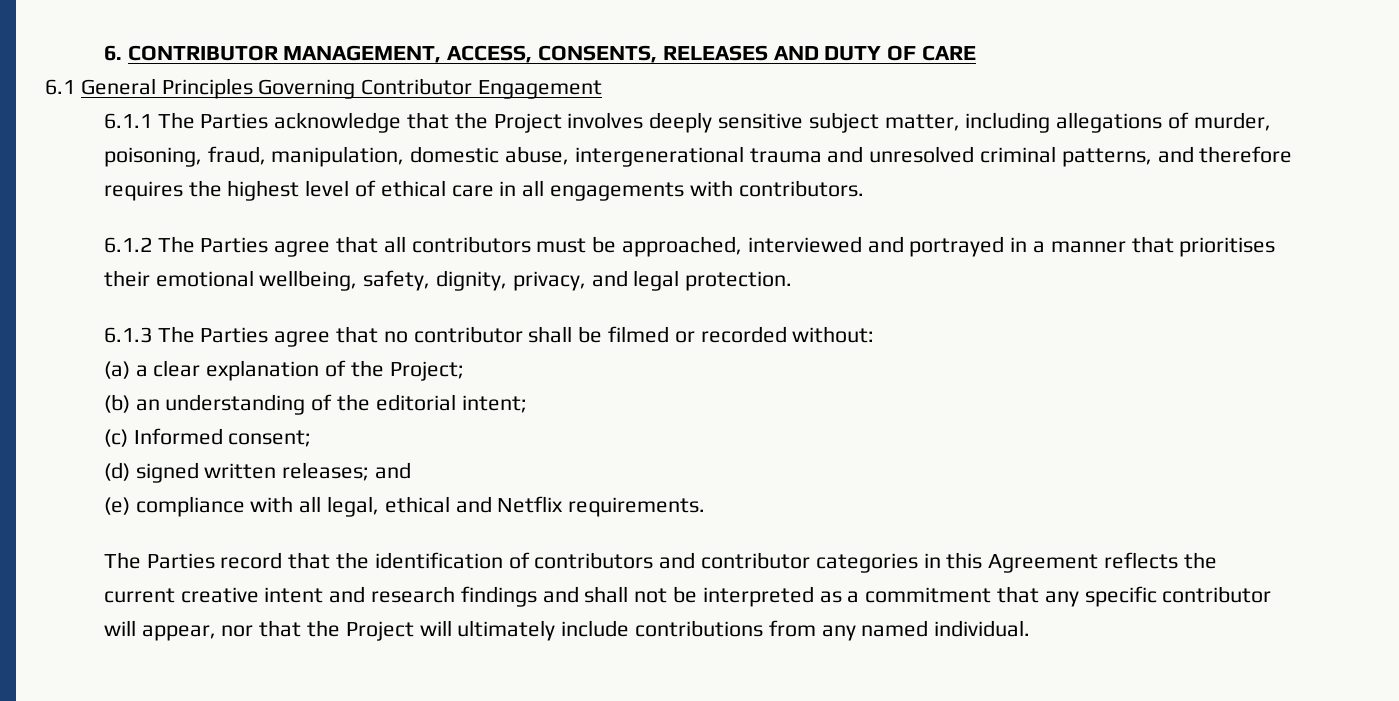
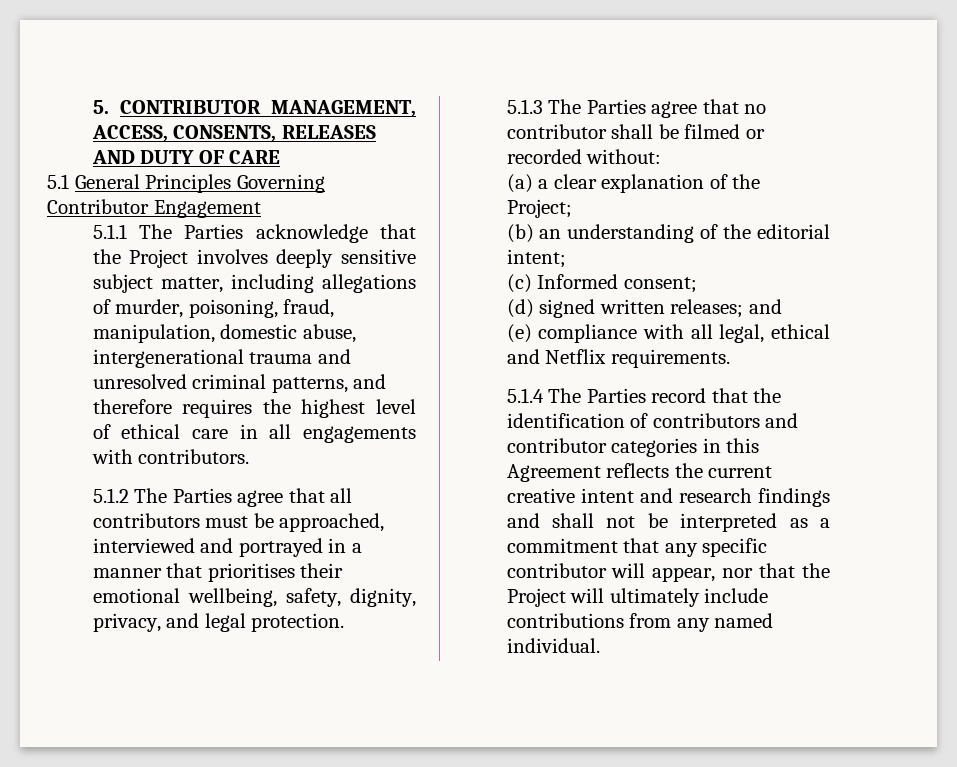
[103,45,122,61] 6. -> [92,100,109,114] 5.
[45,79,75,95] 6.1 -> [47,174,69,189] 5.1
[103,113,152,129] 6.1.1 -> [92,224,127,239] 5.1.1
[103,237,152,253] 6.1.2 -> [92,488,129,503] 5.1.2
[103,327,152,343] 6.1.3 -> [506,99,543,114] 5.1.3
(706, 507) none -> [506,388,544,403] 5.1.4

